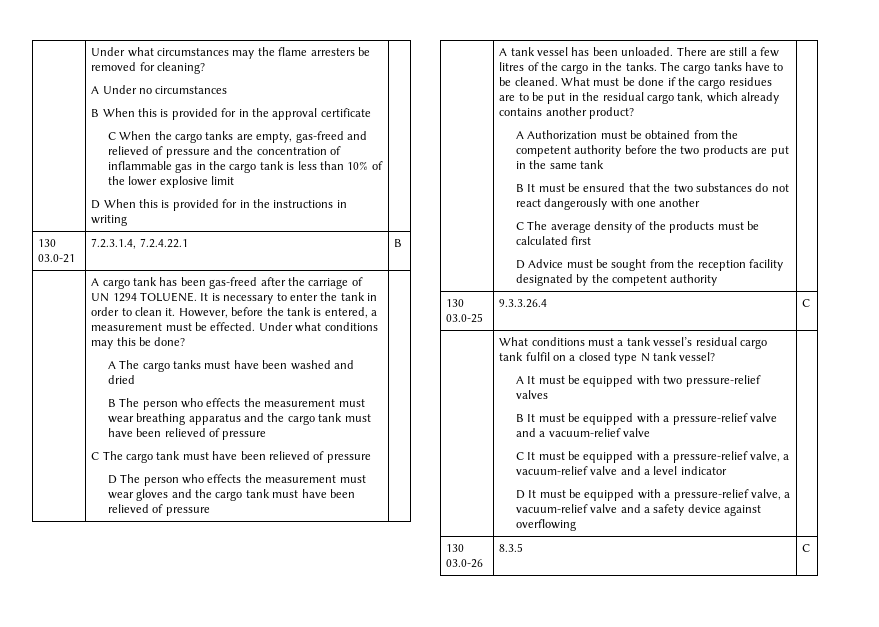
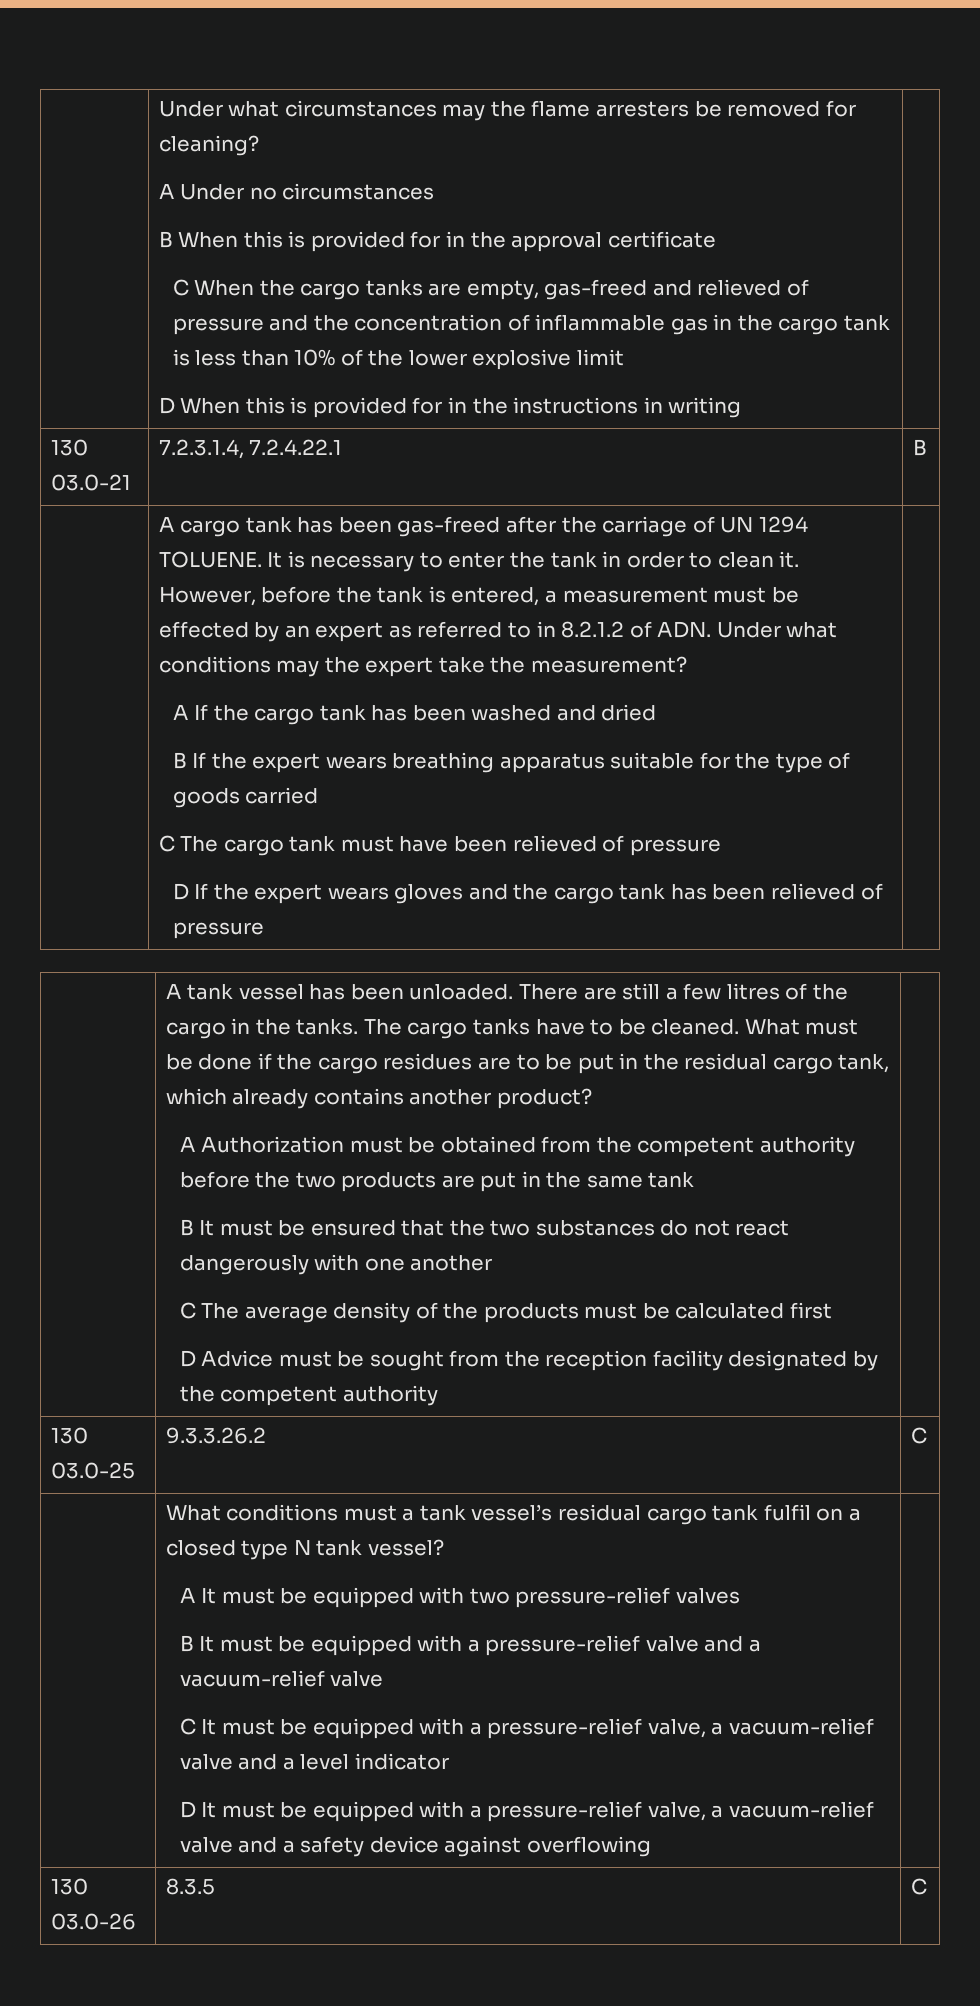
[210,322,378,332] [91,337,186,349] [107,360,259,372] effected. Under what conditions may this be done? // A The cargo tanks must have -> [158,621,838,642] [158,656,687,677] [172,704,408,725] effected by an expert as referred to in 8.2.1.2 of ADN. Under what conditions may the expert take the measurement? // A If the cargo tank has
[119,398,365,410] [107,413,371,425] [107,428,267,440] The person who effects the measurement must wear breathing apparatus and the cargo tank must have been relieved of pressure -> [192,752,851,773] [172,787,319,808] If the expert wears breathing apparatus suitable for the type of goods carried
[120,474,366,486] [107,492,134,499] The person who effects the measurement must wear -> [194,883,389,904] If the expert wears
[272,489,327,498] must have -> [670,884,707,900] has
[499,299,548,308] 9.3.3.26.4 -> [165,1427,266,1444] 9.3.3.26.2

